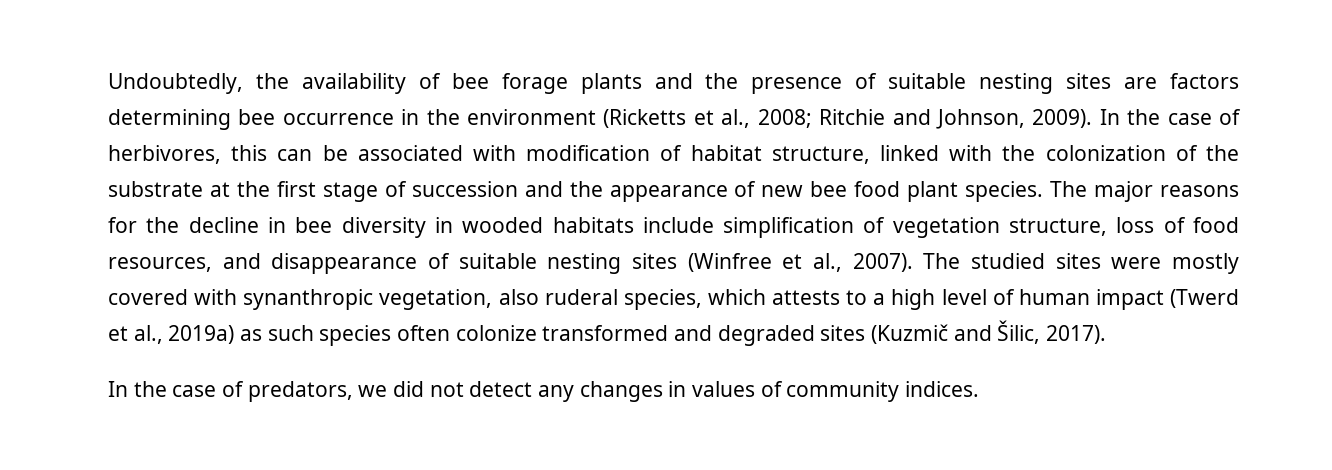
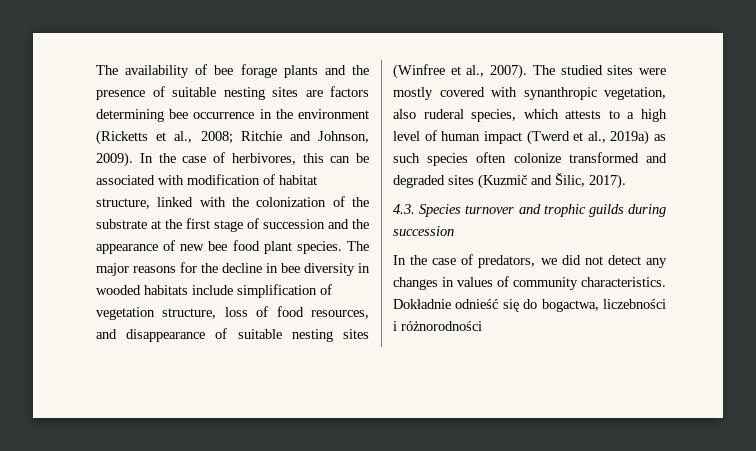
[108,73,289,94] Undoubtedly, the -> [96,65,118,75] The
(1107, 334) none -> [393,204,666,217] [393,226,454,236] // 4.3. Species turnover and trophic guilds during succession
[905,381,980,397] indices. -> [581,277,666,287] [393,299,666,312] [393,321,482,331] characteristics. Dokładnie odnieść się do bogactwa, liczebności i różnorodności

